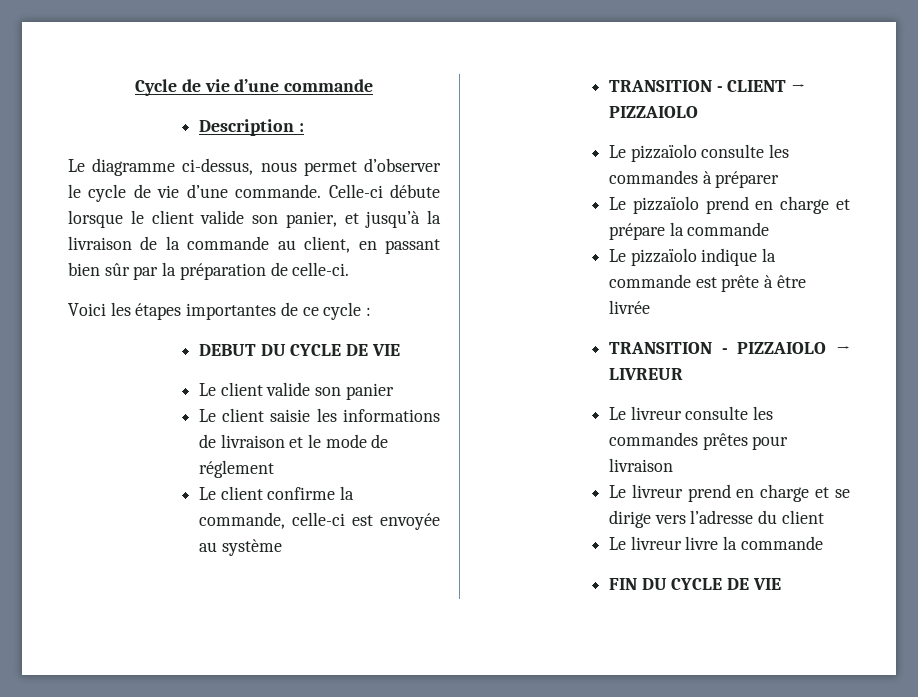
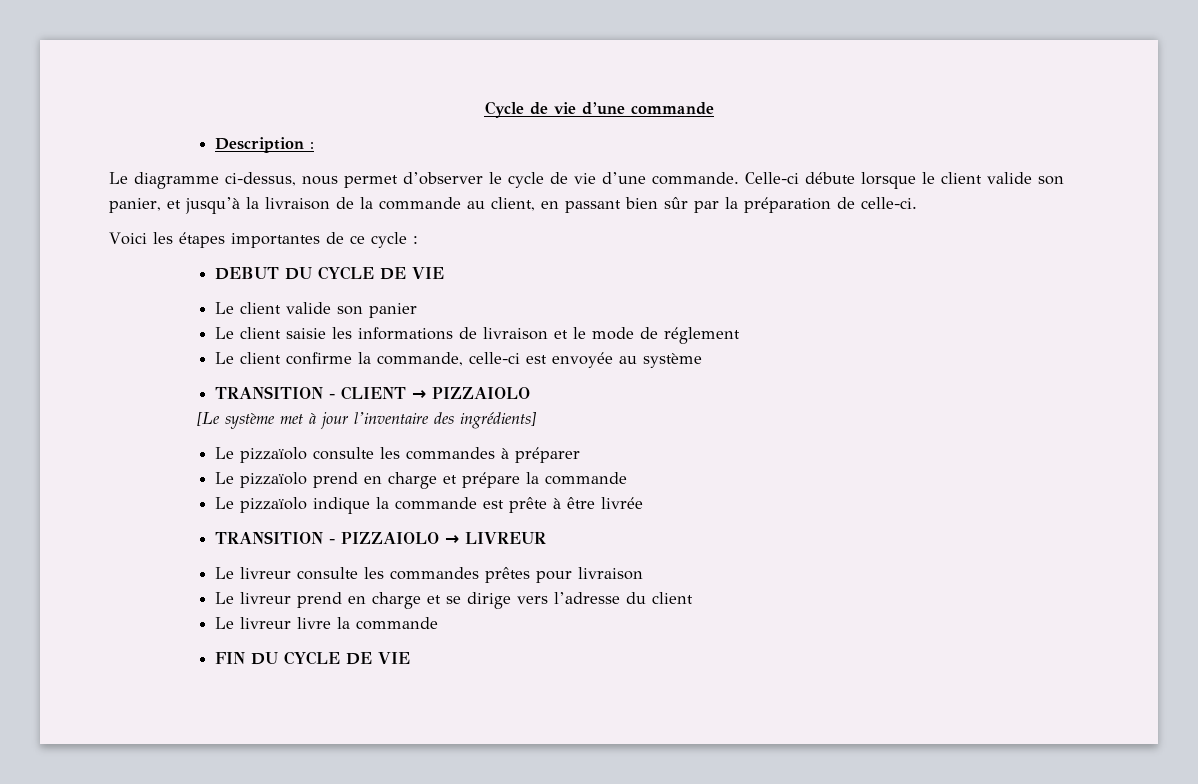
(698, 112) none -> [196,411,537,429] // [Le système met à jour l’inventaire des ingrédients]

